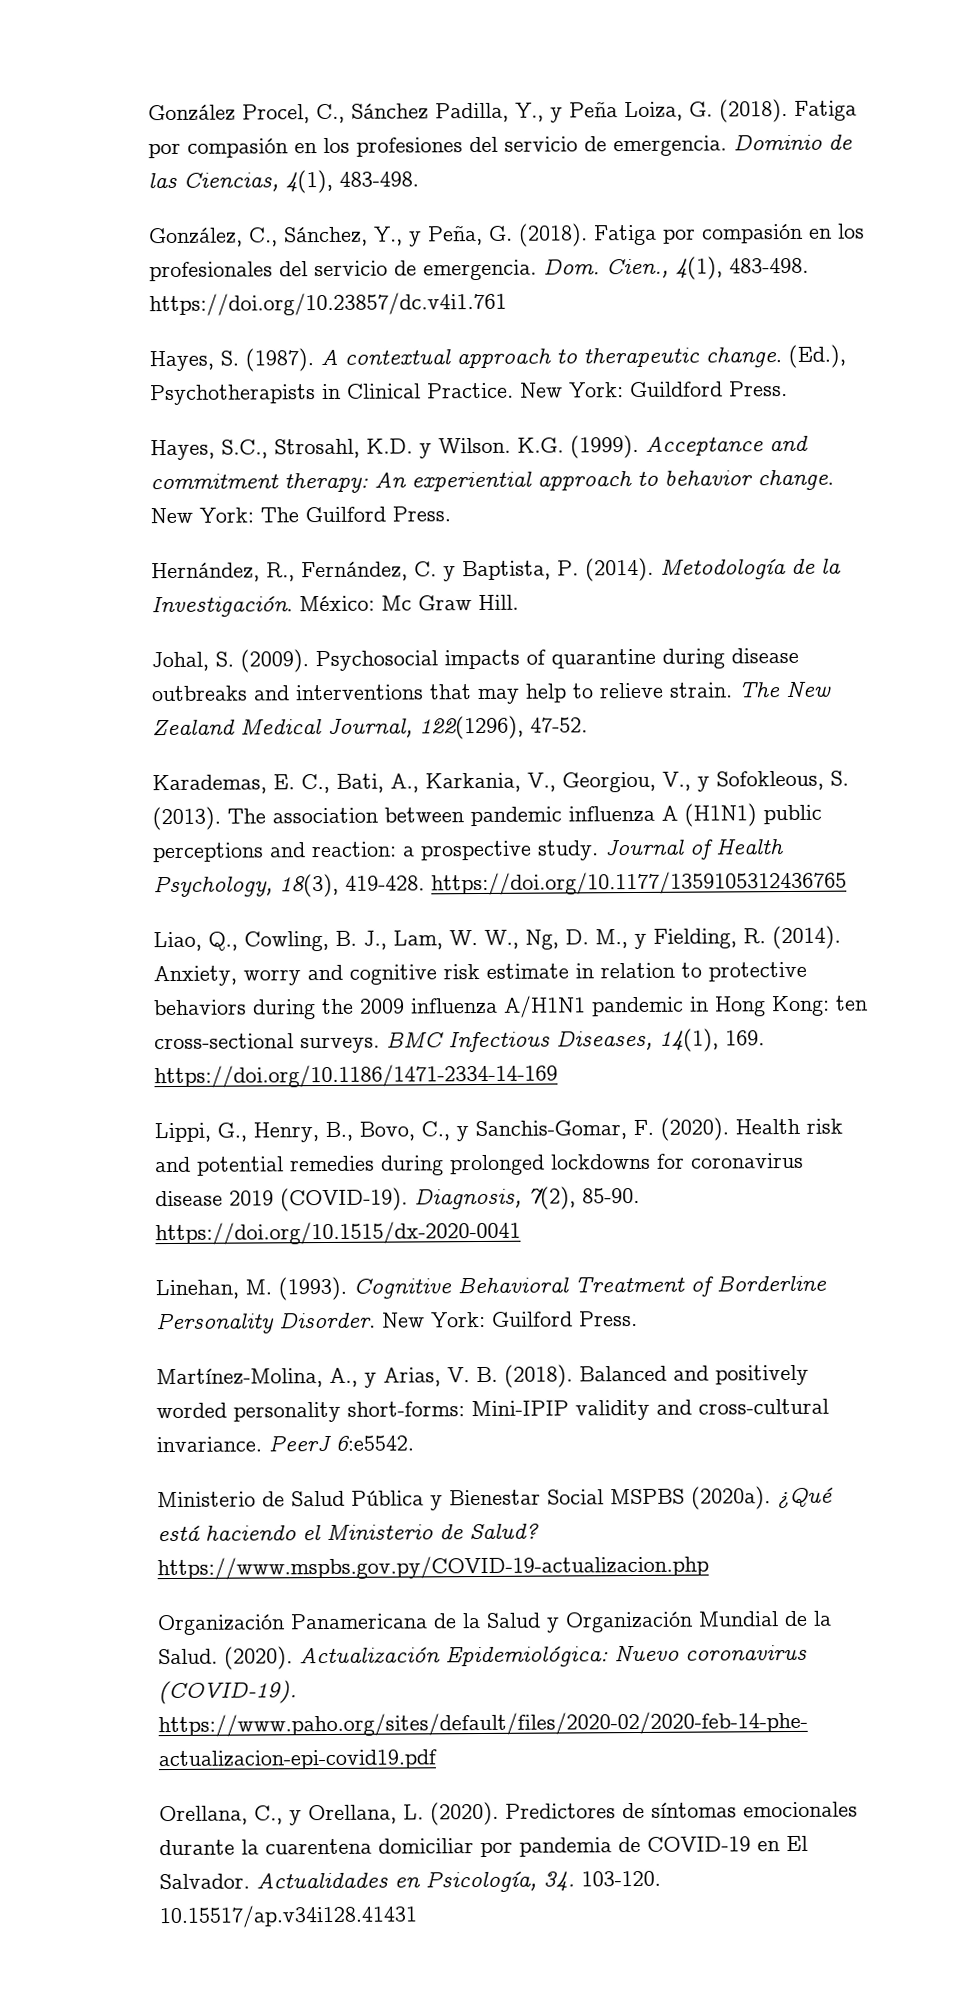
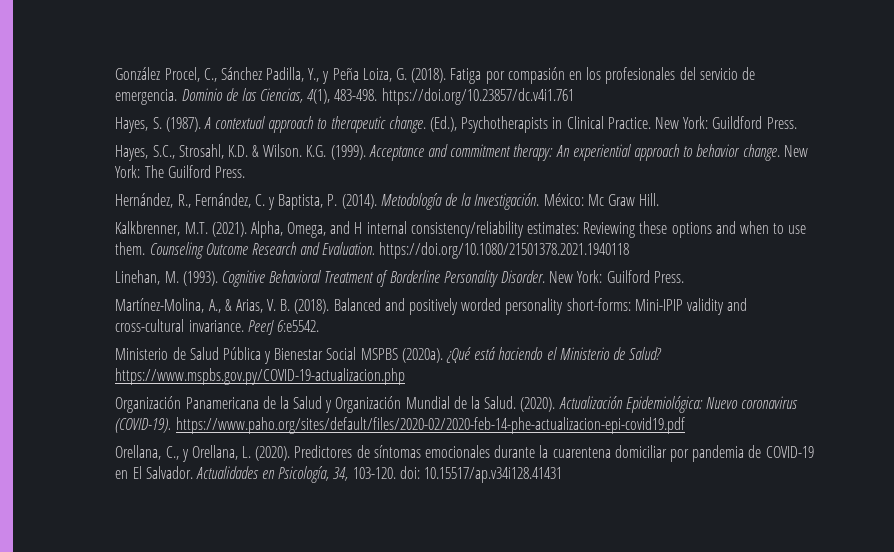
[356,137,464,157] profesiones -> [605,67,676,84] profesionales
[148,223,866,248] [149,256,810,282] // González, C., Sánchez, Y., y Peña, G. (2018). Fatiga por compasión en los profesionales del servicio de emergencia. Dom. Cien., 4(1), 483-498. -> (378, 95) none
[419,443,433,459] y -> [252,145,260,157] &
[151,647,800,673] [151,680,833,705] [152,715,589,740] [152,770,850,795] [152,803,823,831] [152,838,785,863] [153,870,848,898] [153,925,842,952] [153,961,808,987] [153,995,869,1020] [154,1028,766,1054] [154,1063,559,1089] [154,1117,844,1143] [154,1152,805,1176] [155,1186,641,1212] [155,1220,522,1246] Johal, S. (2009). Psychosocial impacts of quarantine during disease outbreaks and interventions that may help to relieve strain. The New Zealand Medical Journal, 122(1296), 47-52. // Karademas, E. C., Bati, A., Karkania, V., Georgiou, V., y Sofokleous, S. (2013). The association between pandemic influenza A (H1N1) public perceptions and reaction: a prospective study. Journal of Health Psychology, 18(3), 419-428. https://doi.org/10.1177/1359105312436765 // Liao, Q., Cowling, B. J., Lam, W. W., Ng, D. M., y Fielding, R. (2014). Anxiety, worry and cognitive risk estimate in relation to protective behaviors during the 2009 influenza A/H1N1 pandemic in Hong Kong: ten cross-sectional surveys. BMC Infectious Diseases, 14(1), 169. https://doi.org/10.1186/1471-2334-14-169 // Lippi, G., Henry, B., Bovo, C., y Sanchis-Gomar, F. (2020). Health risk and potential remedies during prolonged lockdowns for coronavirus disease 2019 (COVID-19). Diagnosis, 7(2), 85-90. https://doi.org/10.1515/dx-2020-0041 -> [115,221,807,238] [115,242,630,259] Kalkbrenner, M.T. (2021). Alpha, Omega, and H internal consistency/reliability estimates: Reviewing these options and when to use them. Counseling Outcome Research and Evaluation. https://doi.org/10.1080/21501378.2021.1940118
[364,1372,378,1388] y -> [224,299,232,311] &
[543,1870,662,1892] 34. 103-120. -> [333,466,420,481] 34, 103-120. doi:

